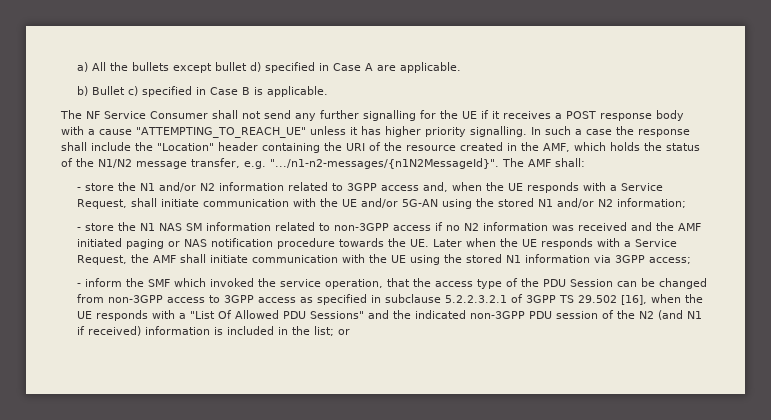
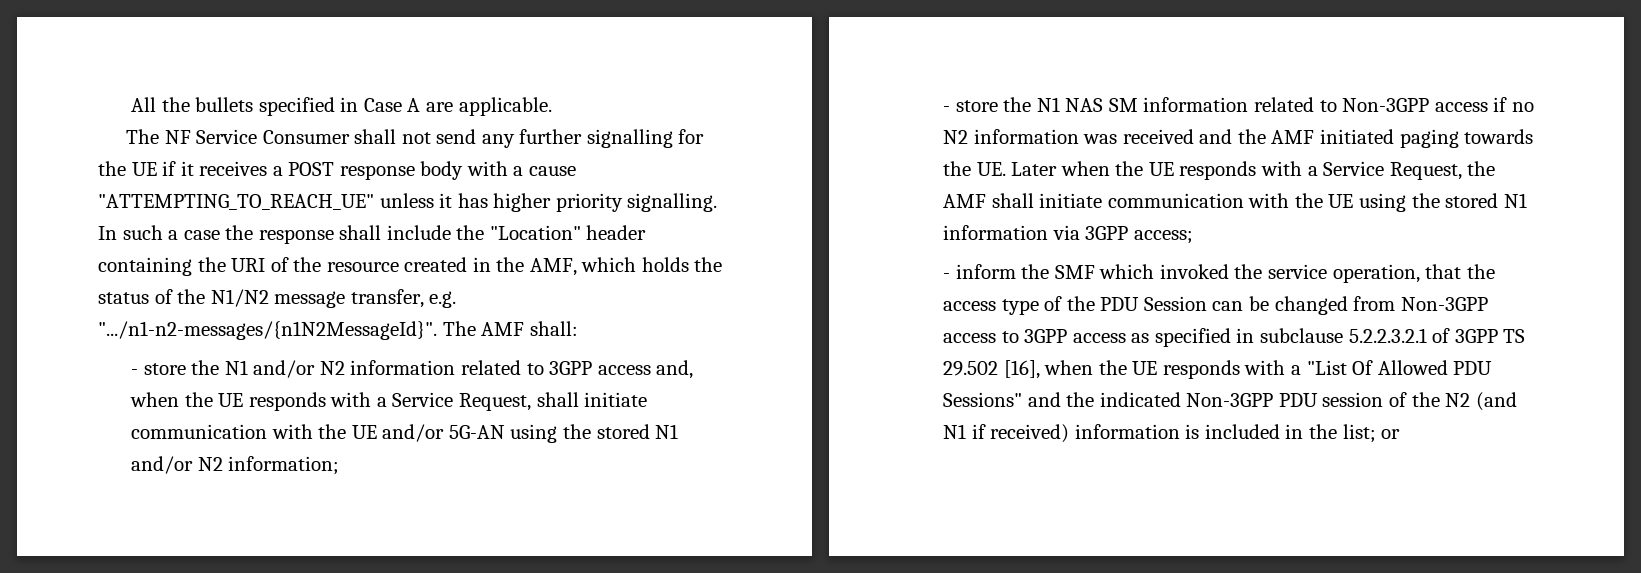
[77,62,89,72] a) -> (131, 104) none
[173,62,262,73] except bullet d) -> (254, 104) none
[77,86,329,97] // b) Bullet c) specified in Case B is applicable. -> (552, 106) none
[334,223,390,231] non-3GPP -> [1342,98,1430,112] Non-3GPP
[168,238,336,249] or NAS notification procedure -> (1459, 138) none
[108,295,164,303] non-3GPP -> [1400,297,1488,311] Non-3GPP
[470,311,526,319] non-3GPP -> [1186,393,1274,407] Non-3GPP

